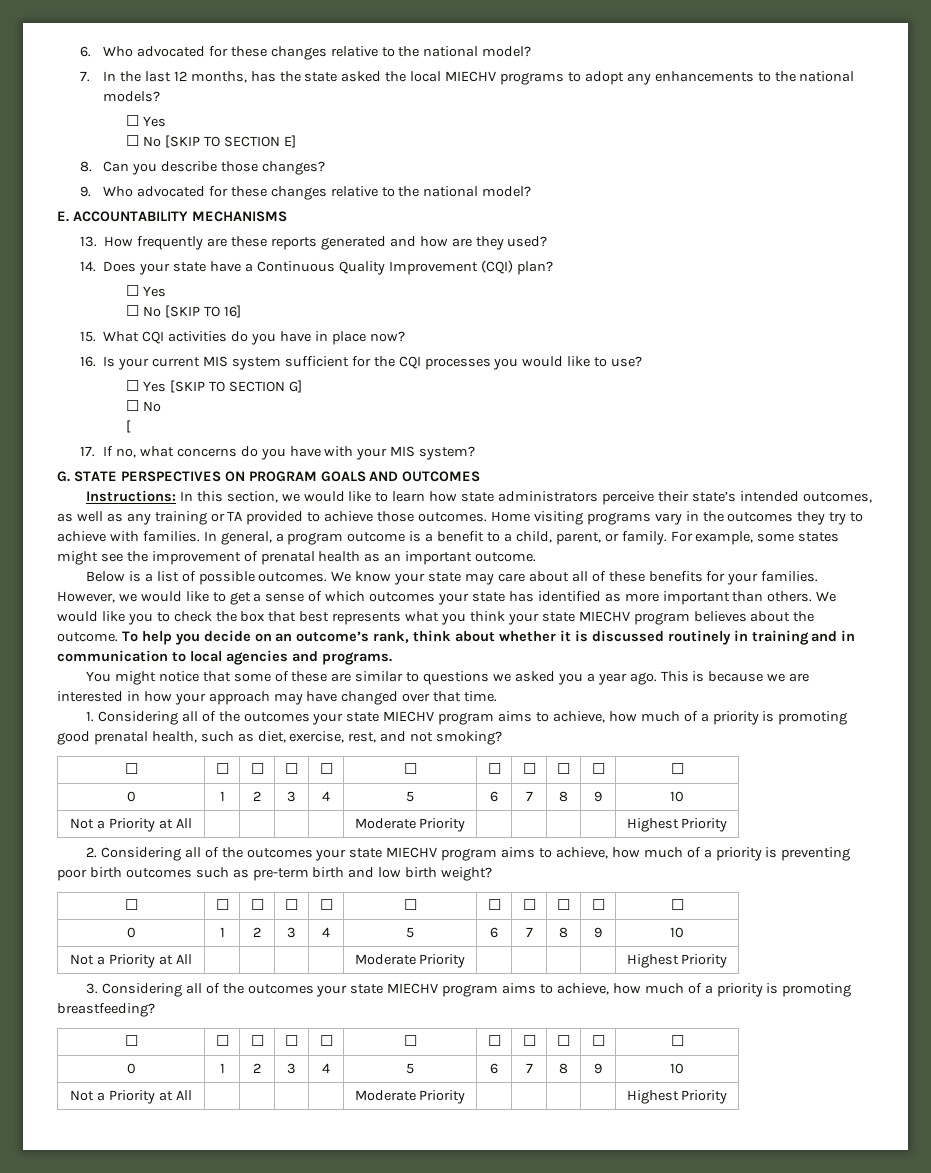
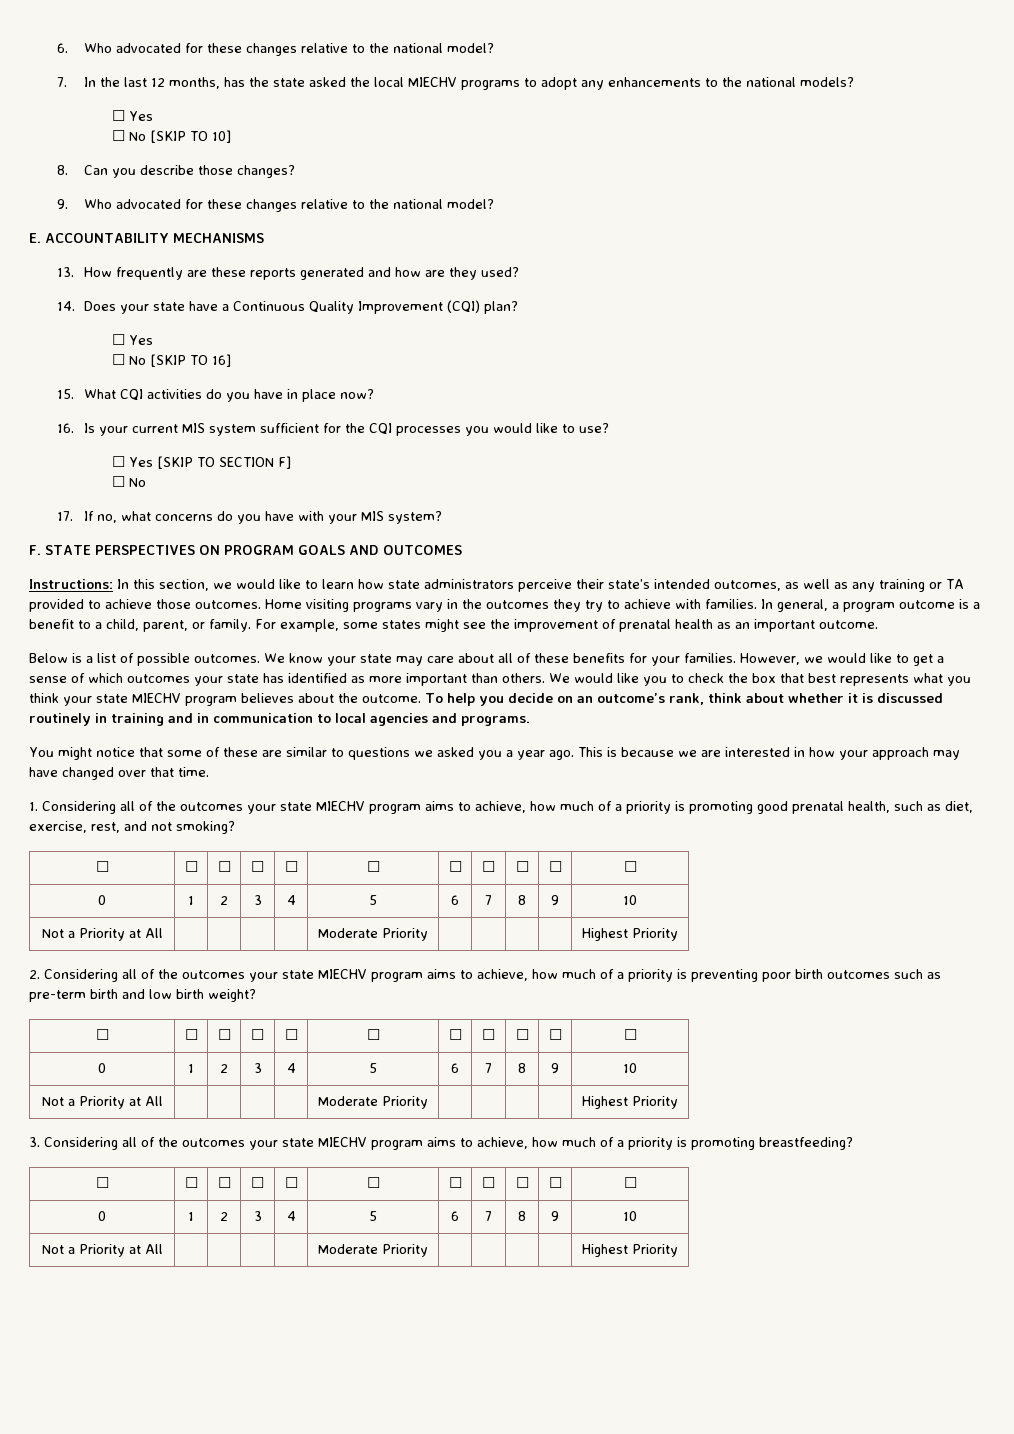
[223,135,296,148] SECTION E] -> [211,130,231,143] 10]
[288,380,302,393] [126,400,162,412] [126,420,132,433] G] // ☐ No // [ -> [277,456,291,469] [111,476,146,487] F] // ☐ No
[57,471,70,482] G. -> [29,545,41,555] F.

